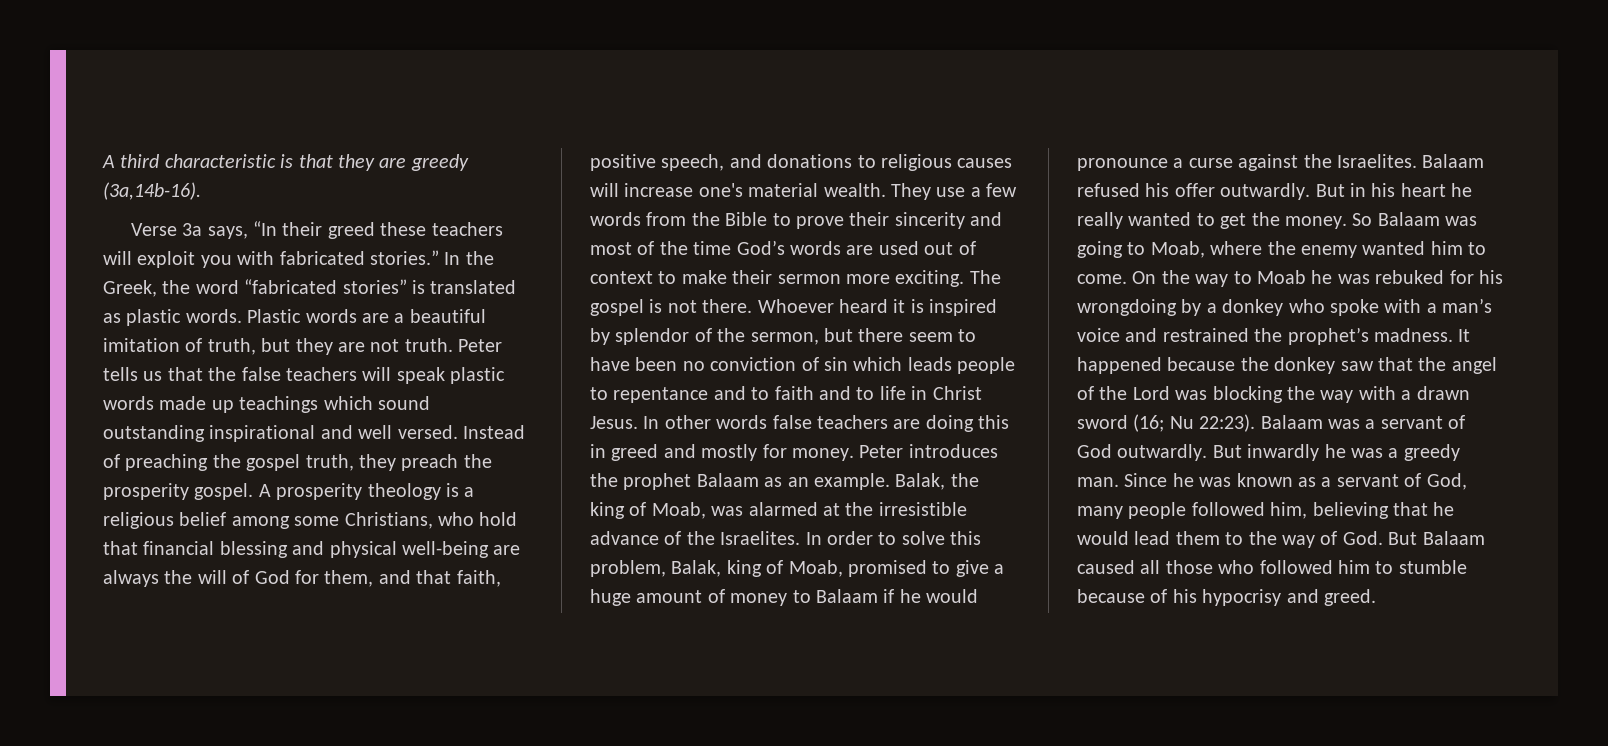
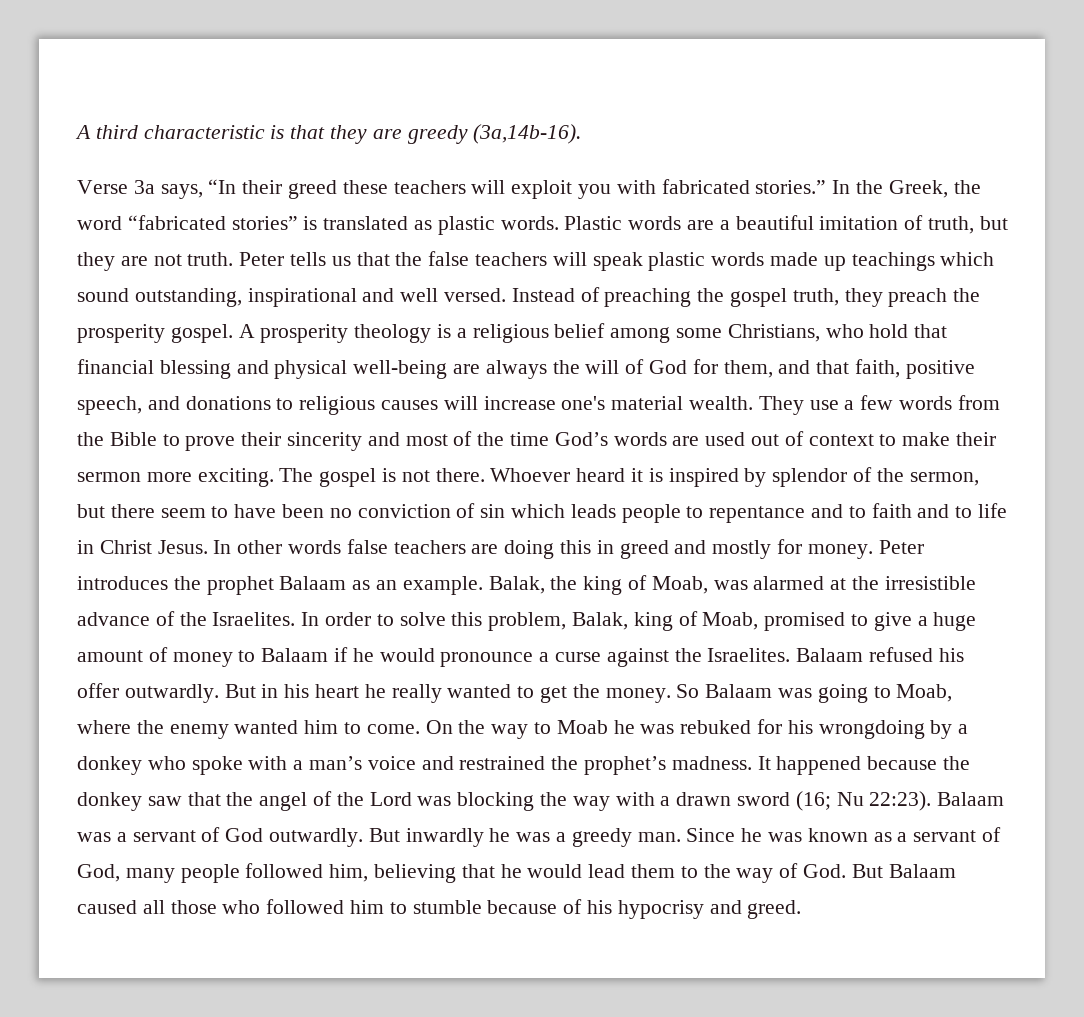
[103,425,205,442] outstanding -> [134,288,242,307] outstanding,

